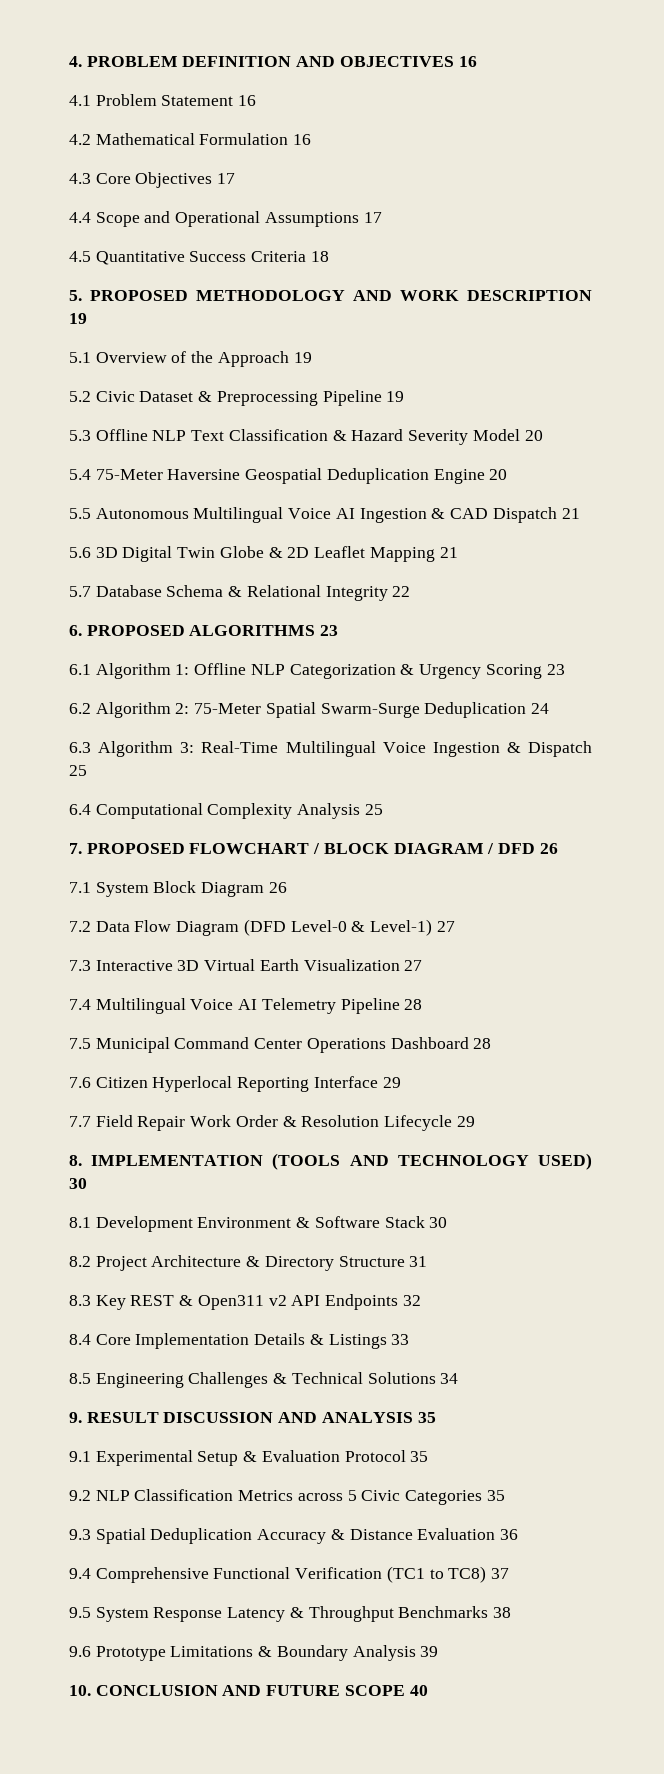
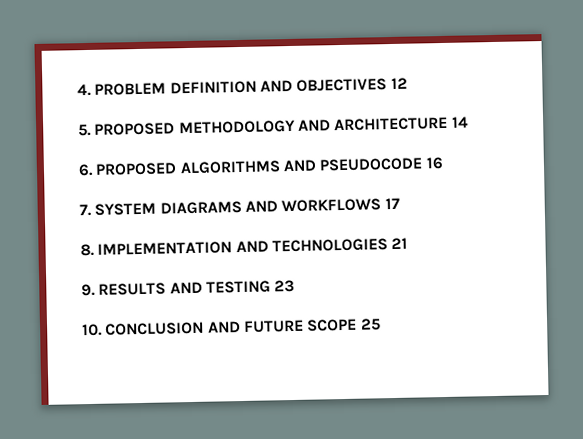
[458,56,477,67] [69,94,257,106] [69,133,312,145] [69,172,236,188] [69,211,382,227] [69,251,329,265] [69,290,592,301] [69,313,87,324] [69,351,312,367] [69,390,405,406] [69,429,543,445] [69,468,508,484] [69,507,580,523] [69,546,458,562] [69,585,411,601] [69,625,339,636] [69,663,565,679] [69,702,550,718] [69,741,592,757] [69,765,87,776] [69,803,383,819] [69,843,558,854] [69,881,287,897] [69,919,455,936] [69,959,423,971] [69,998,423,1014] [69,1037,492,1053] [69,1076,401,1092] [69,1115,475,1131] [69,1153,592,1170] [69,1178,87,1189] [69,1216,448,1232] [69,1255,428,1271] [69,1294,421,1310] [69,1333,410,1349] [69,1372,459,1388] [69,1412,436,1423] [69,1450,429,1466] [69,1489,505,1505] [69,1528,519,1544] [69,1566,510,1583] [69,1606,512,1622] [69,1645,439,1661] 16 // 4.1 Problem Statement 16 // 4.2 Mathematical Formulation 16 // 4.3 Core Objectives 17 // 4.4 Scope and Operational Assumptions 17 // 4.5 Quantitative Success Criteria 18 // 5. PROPOSED METHODOLOGY AND WORK DESCRIPTION 19 // 5.1 Overview of the Approach 19 // 5.2 Civic Dataset & Preprocessing Pipeline 19 // 5.3 Offline NLP Text Classification & Hazard Severity Model 20 // 5.4 75-Meter Haversine Geospatial Deduplication Engine 20 // 5.5 Autonomous Multilingual Voice AI Ingestion & CAD Dispatch 21 // 5.6 3D Digital Twin Globe & 2D Leaflet Mapping 21 // 5.7 Database Schema & Relational Integrity 22 // 6. PROPOSED ALGORITHMS 23 // 6.1 Algorithm 1: Offline NLP Categorization & Urgency Scoring 23 // 6.2 Algorithm 2: 75-Meter Spatial Swarm-Surge Deduplication 24 // 6.3 Algorithm 3: Real-Time Multilingual Voice Ingestion & Dispatch 25 // 6.4 Computational Complexity Analysis 25 // 7. PROPOSED FLOWCHART / BLOCK DIAGRAM / DFD 26 // 7.1 System Block Diagram 26 // 7.2 Data Flow Diagram (DFD Level-0 & Level-1) 27 // 7.3 Interactive 3D Virtual Earth Visualization 27 // 7.4 Multilingual Voice AI Telemetry Pipeline 28 // 7.5 Municipal Command Center Operations Dashboard 28 // 7.6 Citizen Hyperlocal Reporting Interface 29 // 7.7 Field Repair Work Order & Resolution Lifecycle 29 // 8. IMPLEMENTATION (TOOLS AND TECHNOLOGY USED) 30 // 8.1 Development Environment & Software Stack 30 // 8.2 Project Architecture & Directory Structure 31 // 8.3 Key REST & Open311 v2 API Endpoints 32 // 8.4 Core Implementation Details & Listings 33 // 8.5 Engineering Challenges & Technical Solutions 34 // 9. RESULT DISCUSSION AND ANALYSIS 35 // 9.1 Experimental Setup & Evaluation Protocol 35 // 9.2 NLP Classification Metrics across 5 Civic Categories 35 // 9.3 Spatial Deduplication Accuracy & Distance Evaluation 36 // 9.4 Comprehensive Functional Verification (TC1 to TC8) 37 // 9.5 System Response Latency & Throughput Benchmarks 38 // 9.6 Prototype Limitations & Boundary Analysis 39 -> [390,77,408,90] [78,116,469,137] [78,157,444,177] [79,197,400,217] [80,237,409,257] [81,279,296,297] 12 // 5. PROPOSED METHODOLOGY AND ARCHITECTURE 14 // 6. PROPOSED ALGORITHMS AND PSEUDOCODE 16 // 7. SYSTEM DIAGRAMS AND WORKFLOWS 17 // 8. IMPLEMENTATION AND TECHNOLOGIES 21 // 9. RESULTS AND TESTING 23
[409,1685,428,1696] 40 -> [359,318,381,331] 25

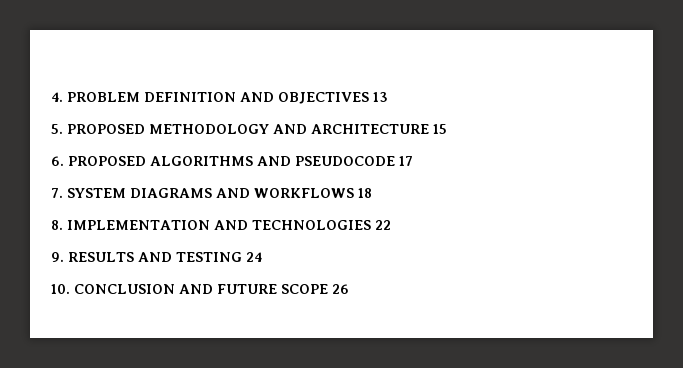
[390,77,408,90] 12 -> [373,92,388,102] 13
[451,116,469,128] 14 -> [433,124,447,134] 15
[425,157,444,170] 16 -> [399,156,413,166] 17
[384,197,400,210] 17 -> [358,188,372,198] 18
[391,237,409,250] 21 -> [375,220,391,230] 22
[274,279,296,293] 23 -> [245,252,262,262] 24
[359,318,381,331] 25 -> [332,284,349,294] 26

